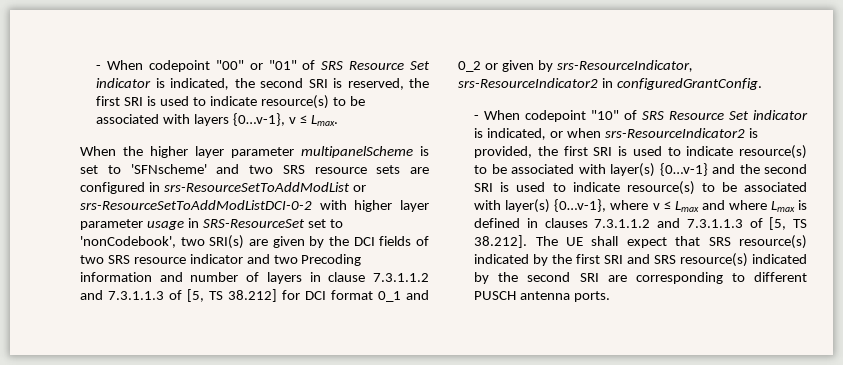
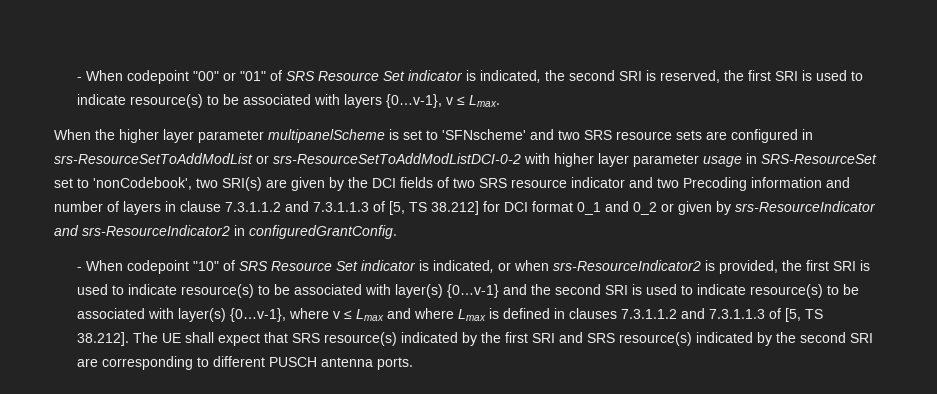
[556,60,693,72] srs-ResourceIndicator, -> [735,201,876,212] [54,225,79,236] srs-ResourceIndicator and

